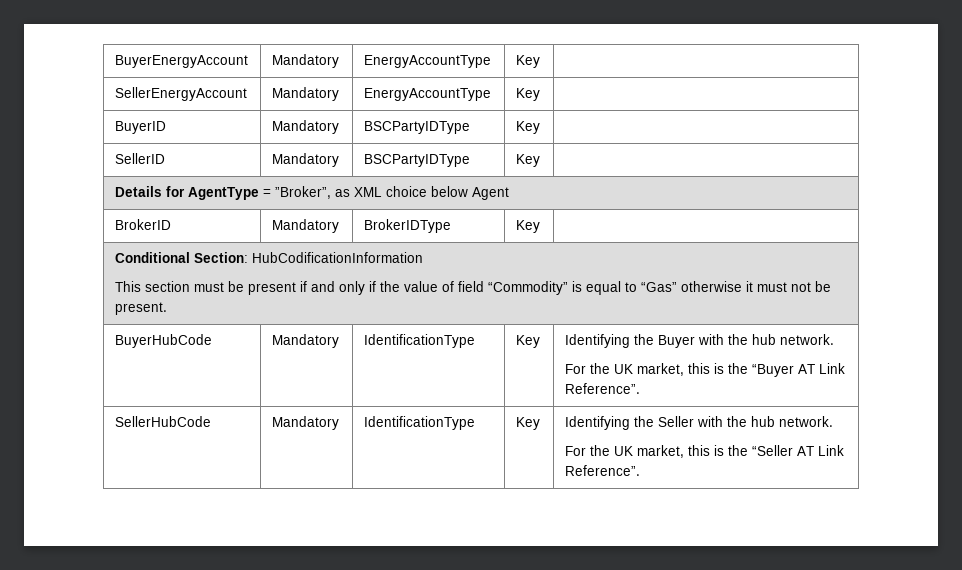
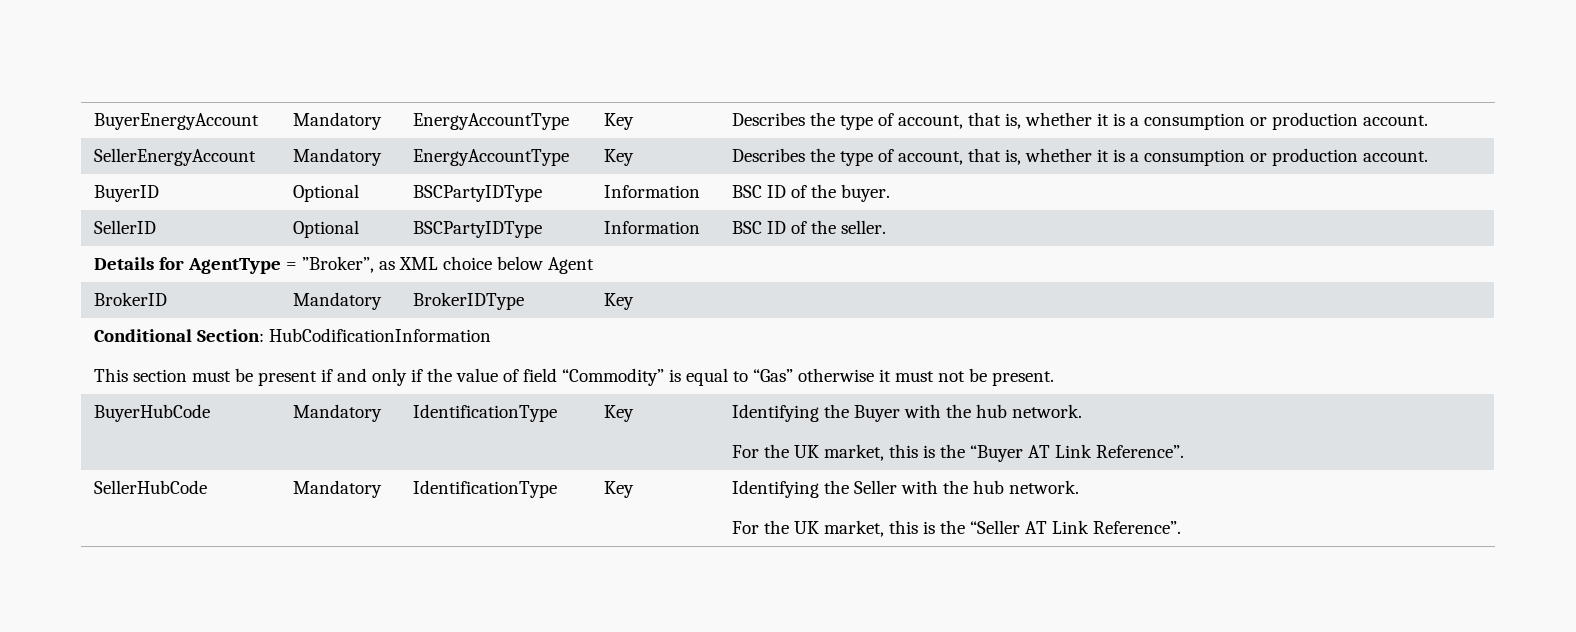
[114,87,247,101] [271,87,339,101] [363,88,491,101] [515,88,540,101] // SellerEnergyAccount | Mandatory | EnergyAccountType | Key | -> [732,112,1429,130] [94,148,257,166] [293,148,383,166] [413,149,570,166] [604,149,635,166] [732,148,1429,166] Describes the type of account, that is, whether it is a consumption or production account. // SellerEnergyAccount | Mandatory | EnergyAccountType | Key | Describes the type of account, that is, whether it is a consumption or production account.
[271,120,339,134] [363,121,470,134] [515,121,540,134] Mandatory | BSCPartyIDType | Key | -> [293,184,360,202] [413,185,543,202] [604,185,701,198] [732,184,891,202] Optional | BSCPartyIDType | Information | BSC ID of the buyer.
[271,153,339,167] [363,154,470,167] [515,154,540,167] Mandatory | BSCPartyIDType | Key | -> [293,220,360,238] [413,221,543,238] [604,221,701,234] [732,220,887,234] Optional | BSCPartyIDType | Information | BSC ID of the seller.

